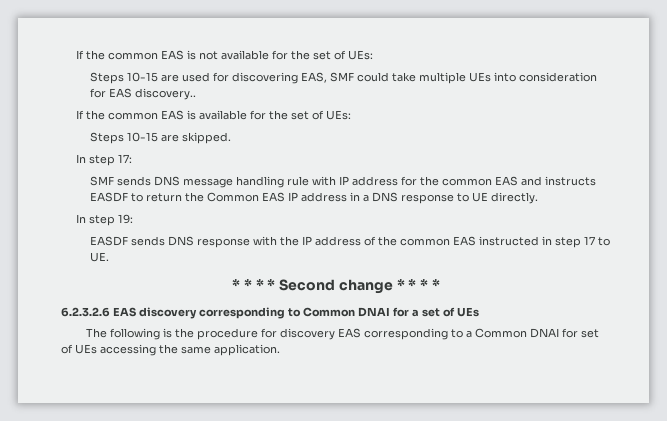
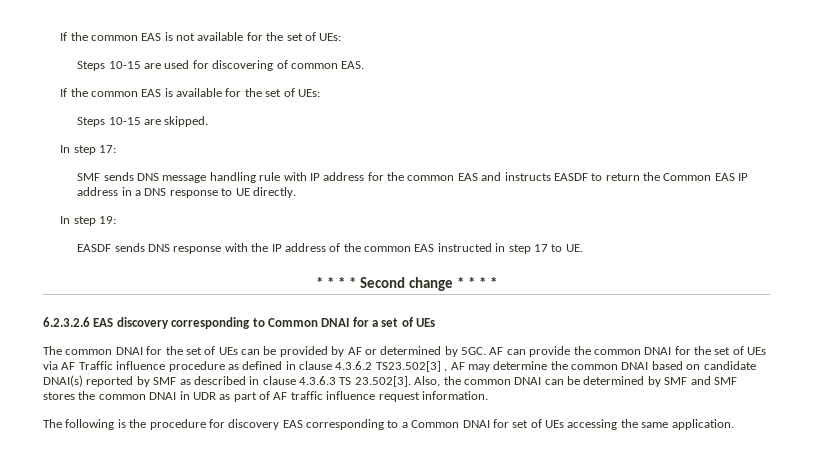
[301,72,598,84] [90,88,197,100] EAS, SMF could take multiple UEs into consideration for EAS discovery.. -> [276,60,365,69] of common EAS.
(479, 312) none -> [43,346,767,357] [43,361,756,372] [43,375,737,387] [43,391,488,402] // The common DNAI for the set of UEs can be provided by AF or determined by 5GC. AF can provide the common DNAI for the set of UEs via AF Traffic influence procedure as defined in clause 4.3.6.2 TS23.502[3] , AF may determine the common DNAI based on candidate DNAI(s) reported by SMF as described in clause 4.3.6.3 TS 23.502[3]. Also, the common DNAI can be determined by SMF and SMF stores the common DNAI in UDR as part of AF traffic influence request information.

